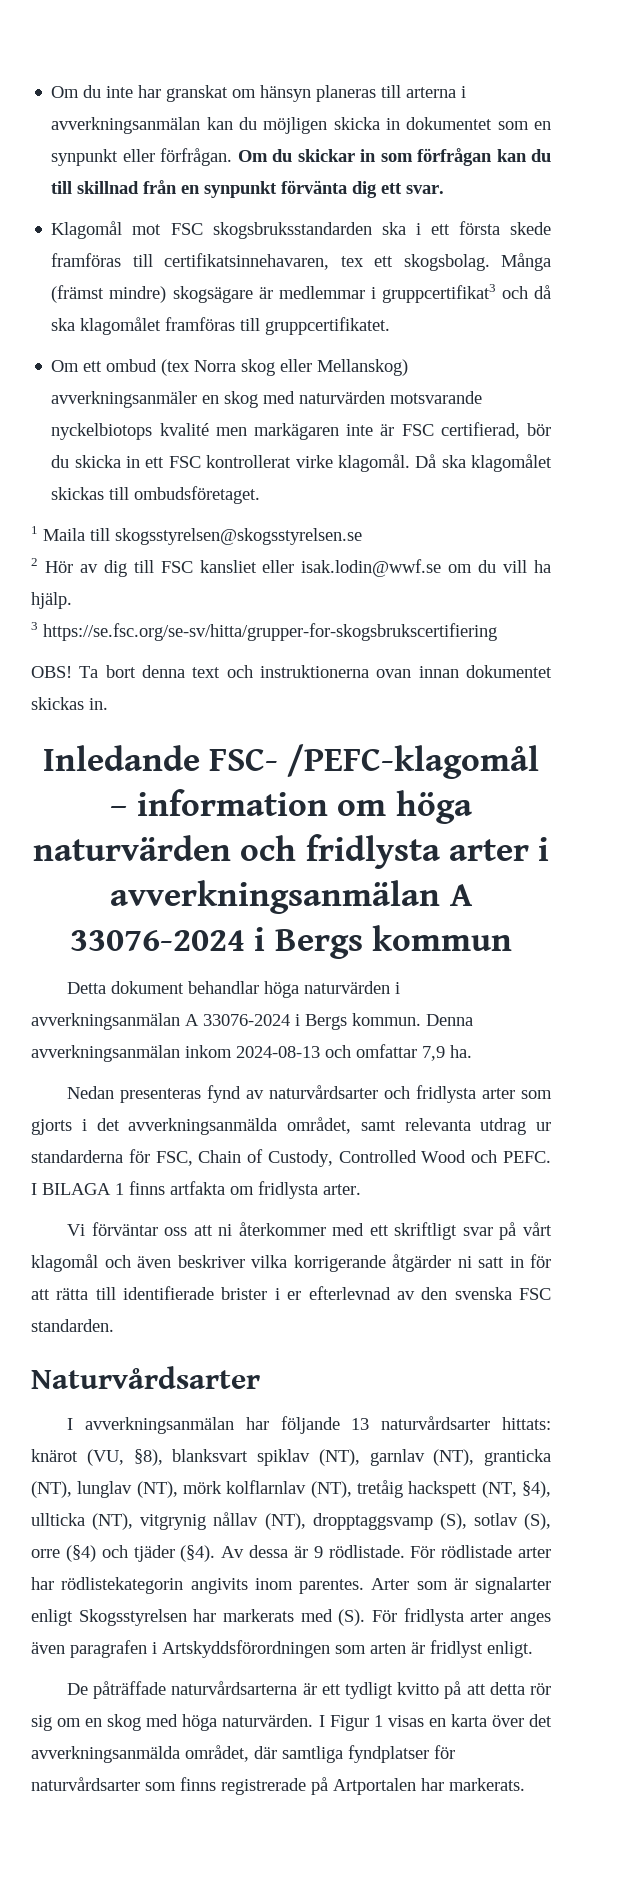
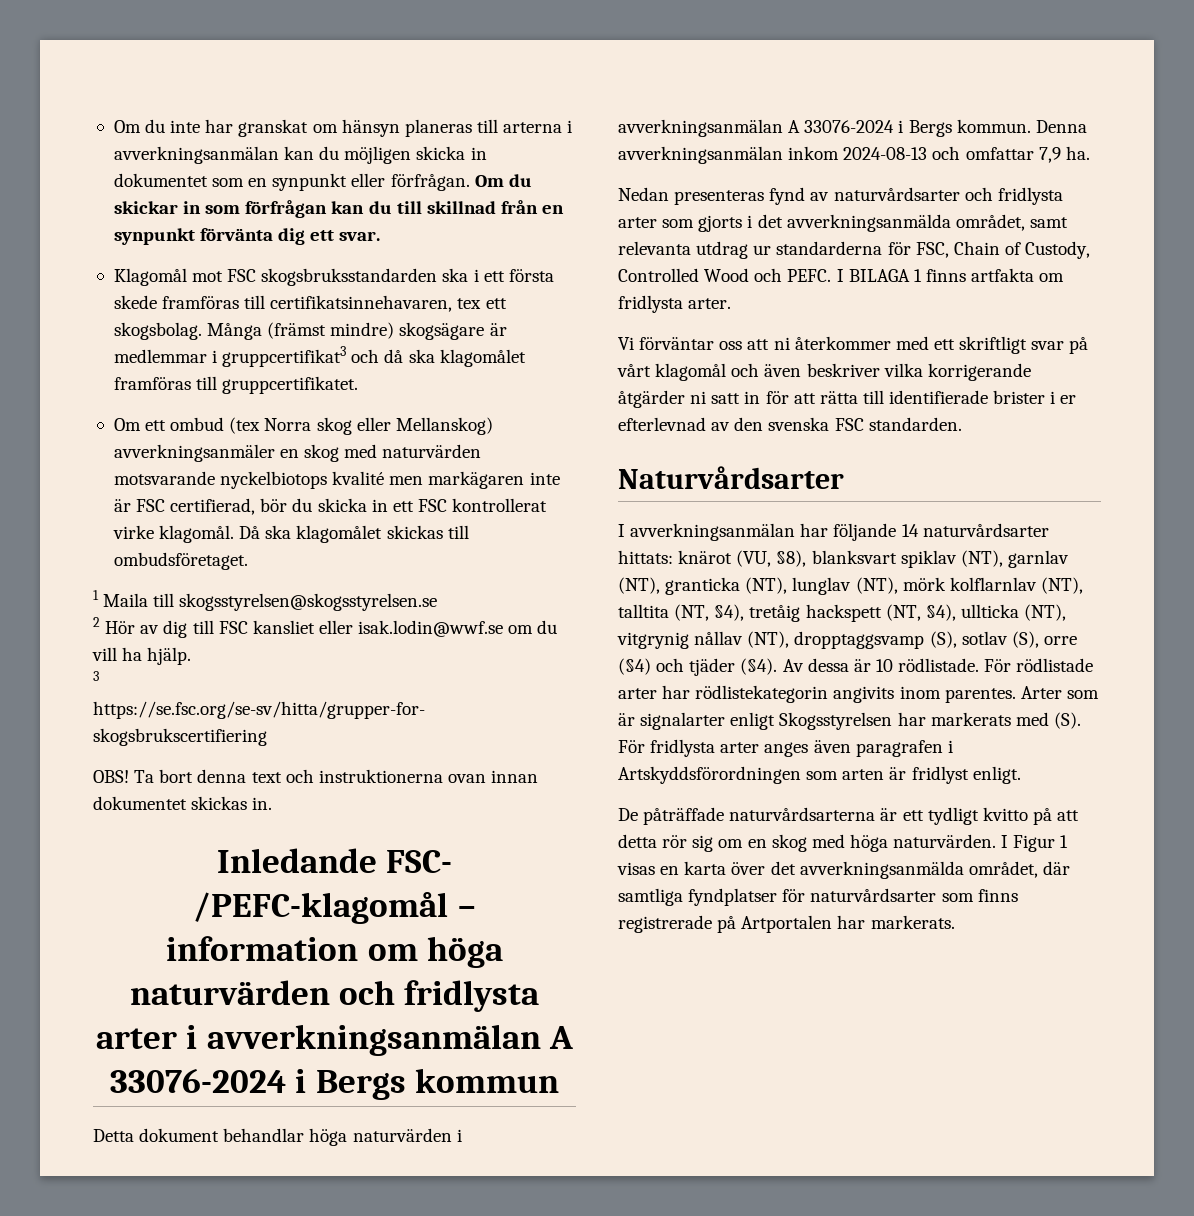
[351,1418,370,1430] 13 -> [901,524,919,537] 14
(352, 1489) none -> [618,604,745,621] talltita (NT, §4),
[313,1546,323,1558] 9 -> [875,659,893,672] 10

